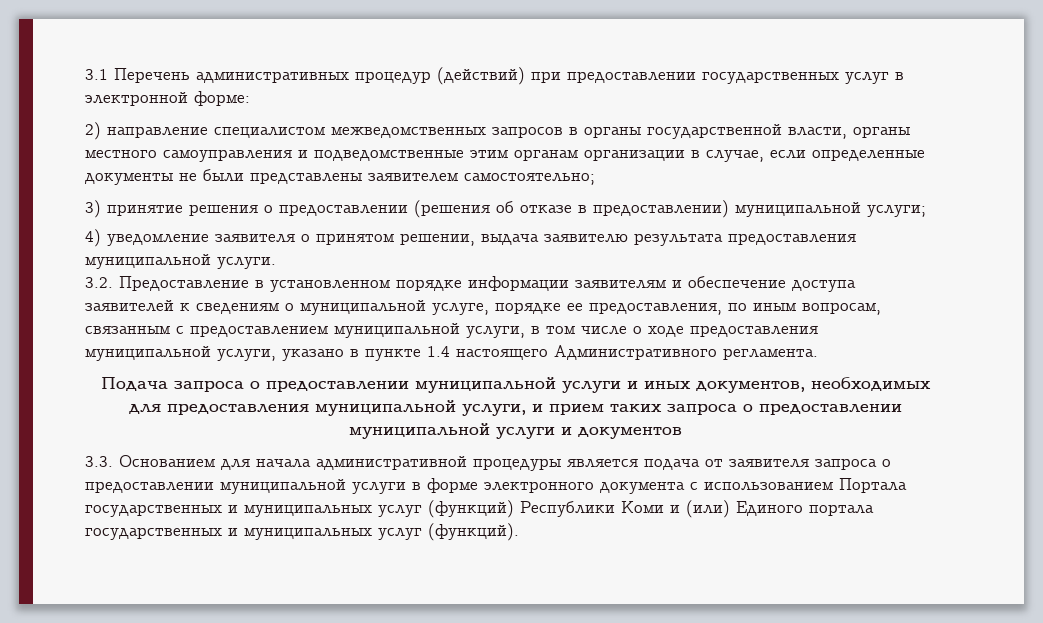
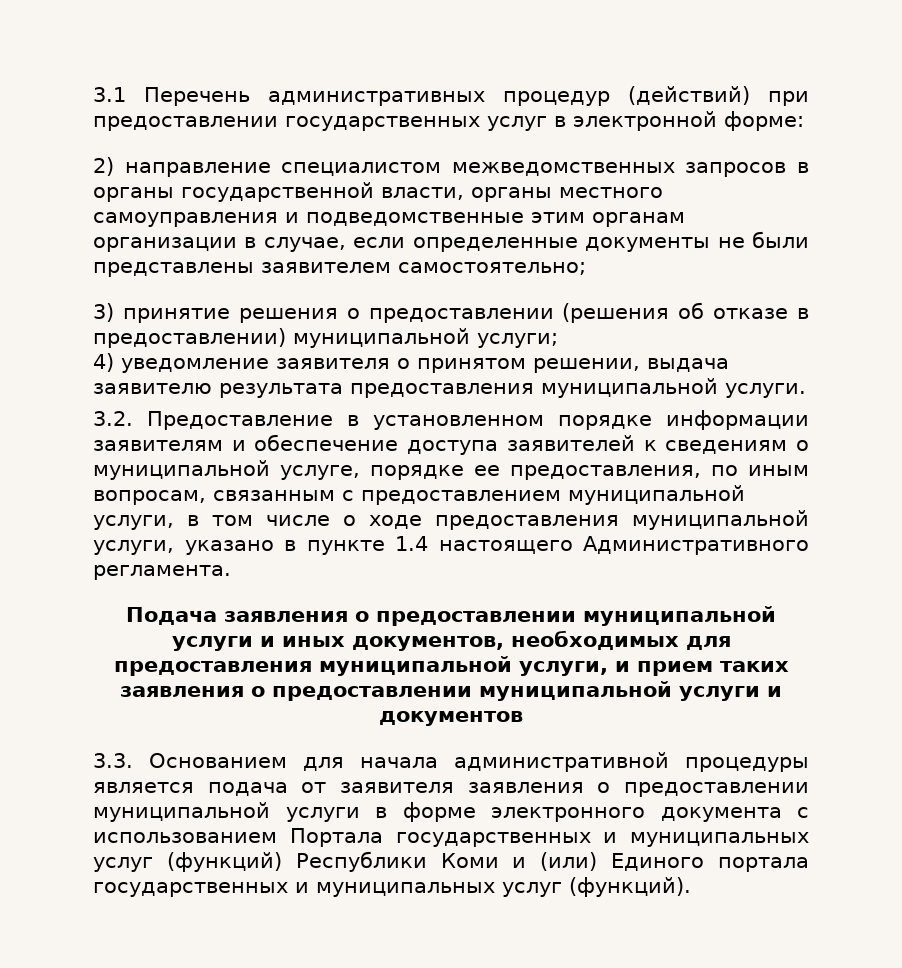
[173,381,244,392] запроса -> [224,611,348,622] заявления
[666,404,737,415] запроса -> [120,686,244,697] заявления
[815,458,877,470] запроса -> [467,782,584,793] заявления

